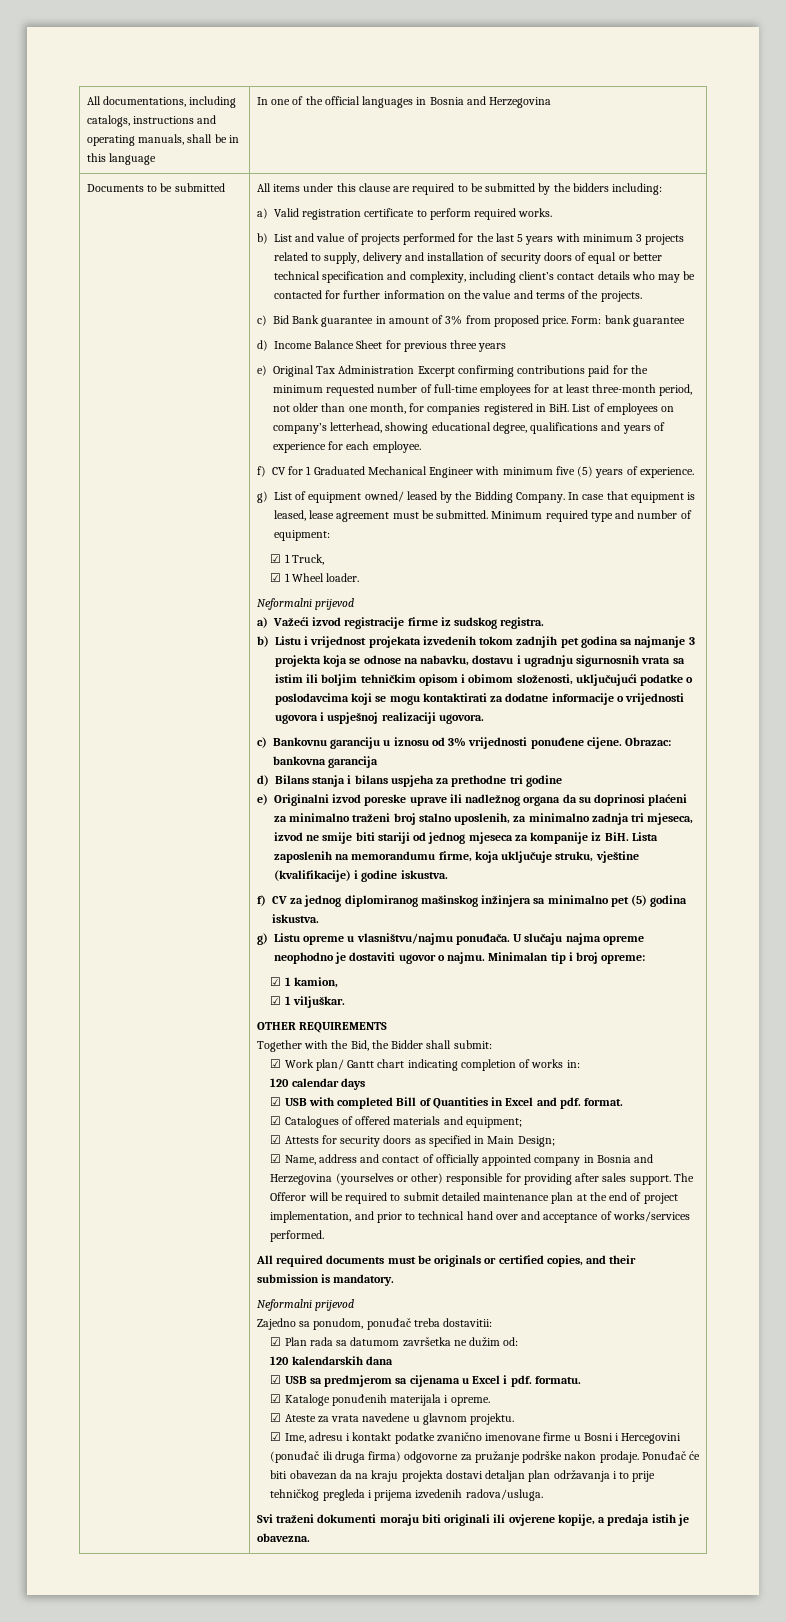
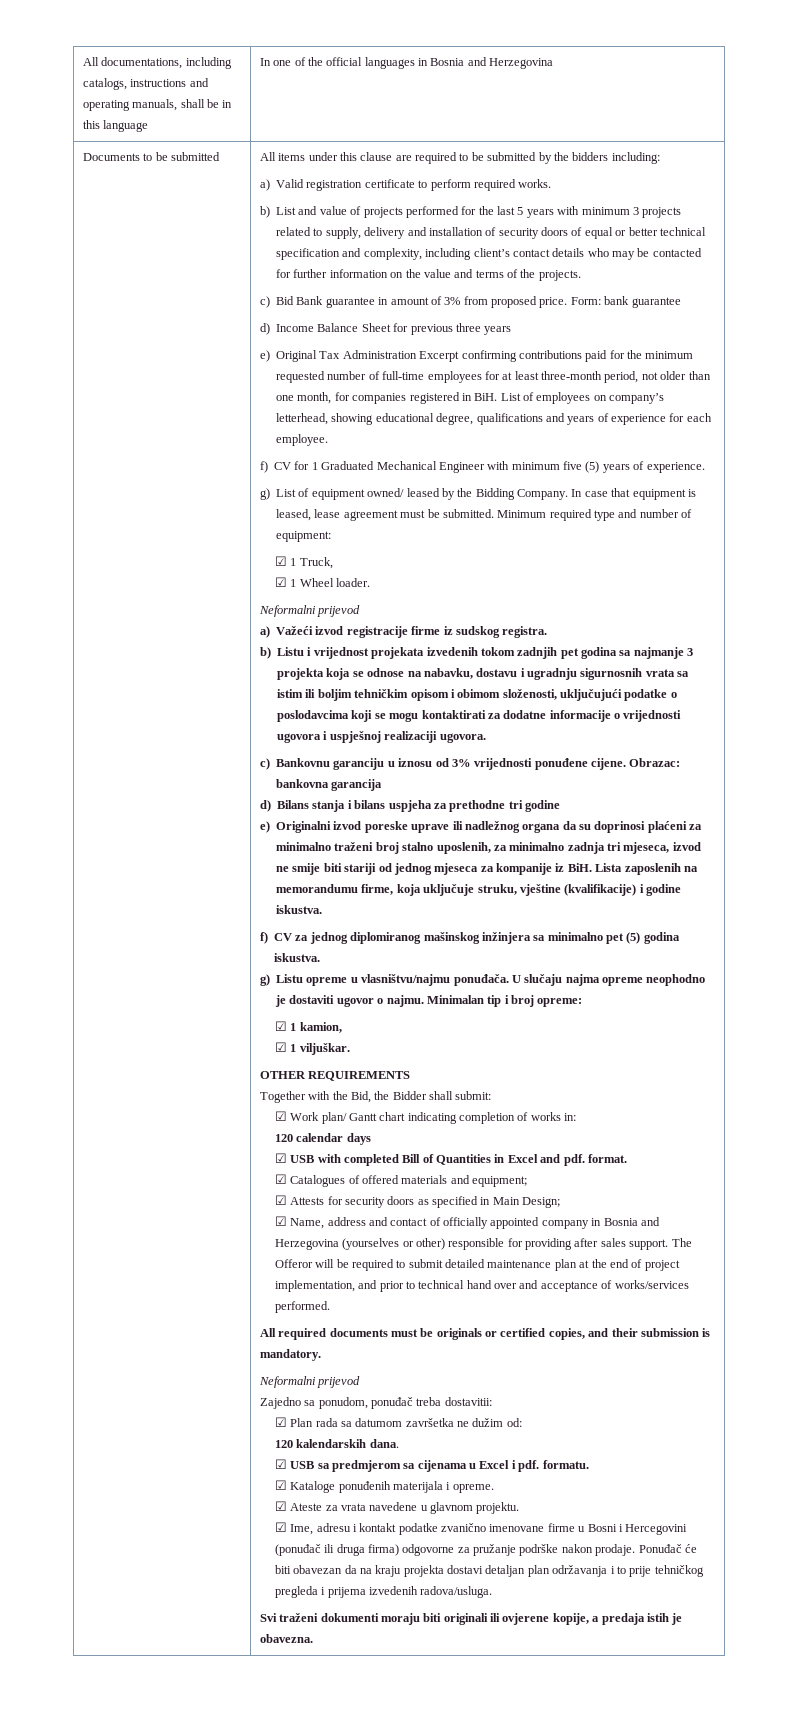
[365,1356,393,1365] dana -> [369,1439,399,1448] dana.

